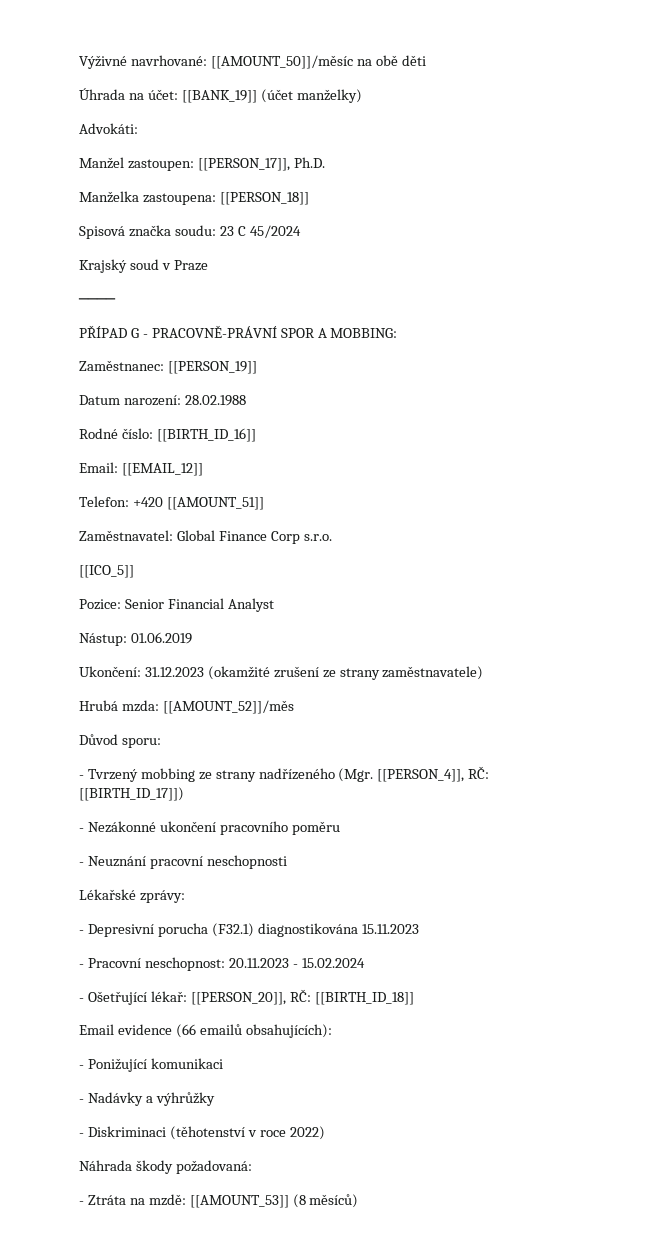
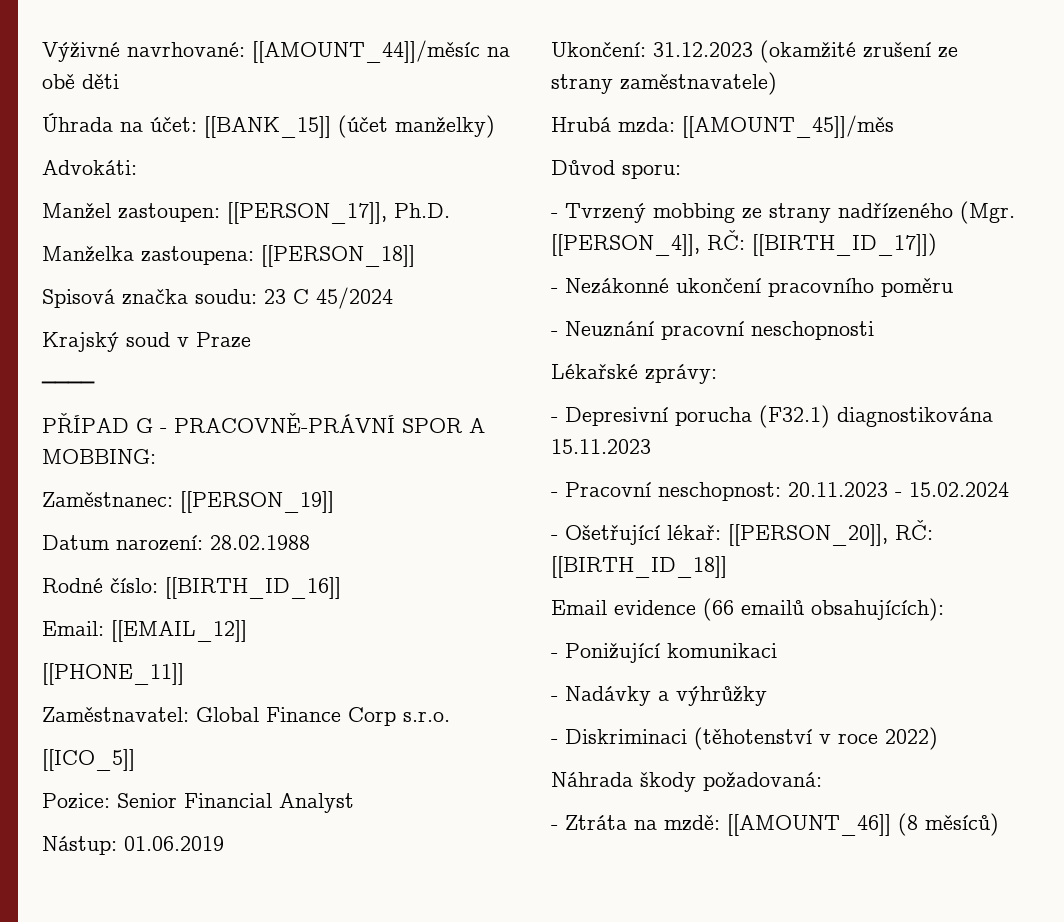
[210,55,353,69] [[AMOUNT_50]]/měsíc -> [252,40,480,63] [[AMOUNT_44]]/měsíc
[181,90,257,103] [[BANK_19]] -> [204,116,331,138] [[BANK_15]]
[79,496,264,510] Telefon: +420 [[AMOUNT_51]] -> [42,663,184,685] [[PHONE_11]]
[162,700,294,714] [[AMOUNT_52]]/měs -> [682,115,894,138] [[AMOUNT_45]]/měs
[189,1195,289,1208] [[AMOUNT_53]] -> [727,814,891,836] [[AMOUNT_46]]

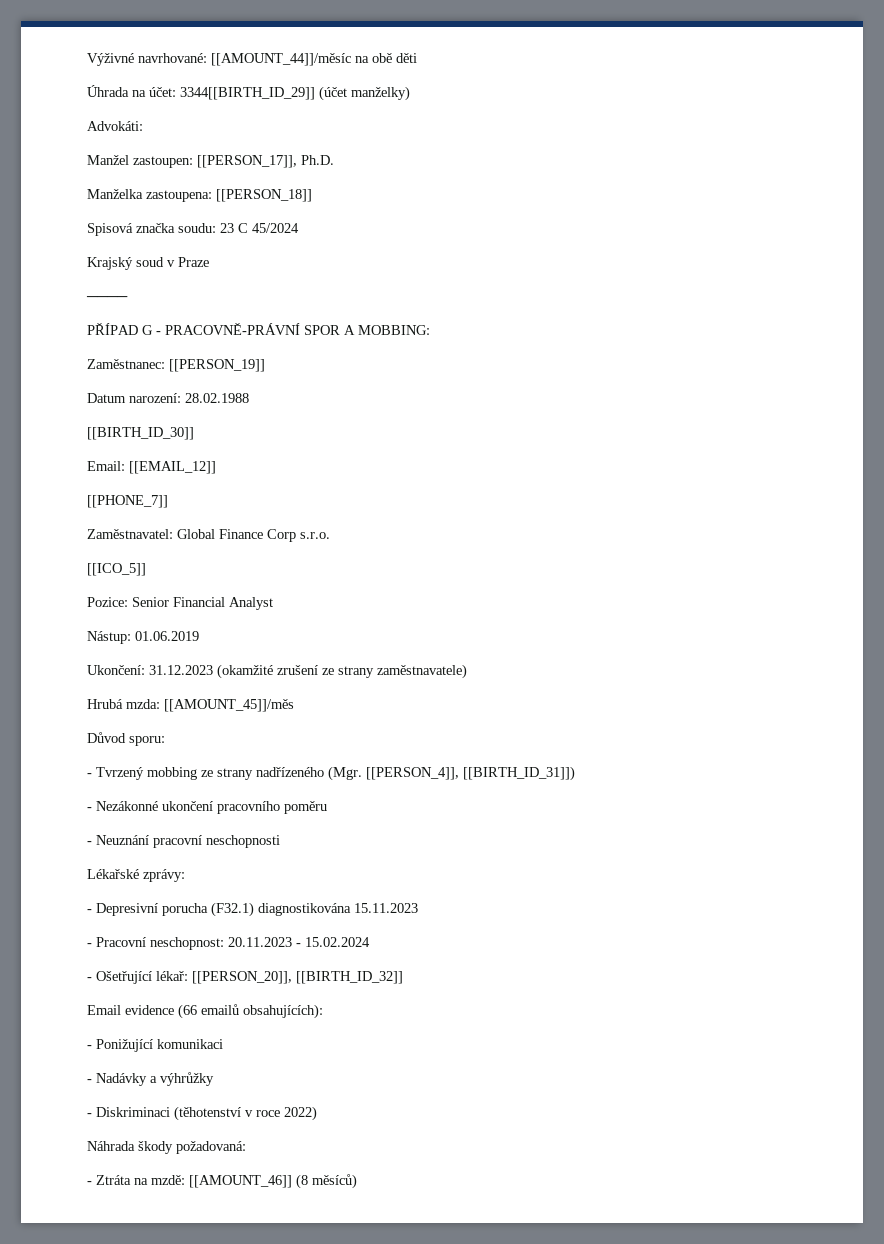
[204,116,331,138] [[BANK_15]] -> [180,87,315,100] 3344[[BIRTH_ID_29]]
[42,577,341,599] Rodné číslo: [[BIRTH_ID_16]] -> [87,427,194,440] [[BIRTH_ID_30]]
[42,663,184,685] [[PHONE_11]] -> [87,495,168,508] [[PHONE_7]]
[707,230,937,256] RČ: [[BIRTH_ID_17]]) -> [463,766,575,781] [[BIRTH_ID_31]])
[895,520,933,540] [551,556,727,578] RČ: [[BIRTH_ID_18]] -> [296,971,403,984] [[BIRTH_ID_32]]

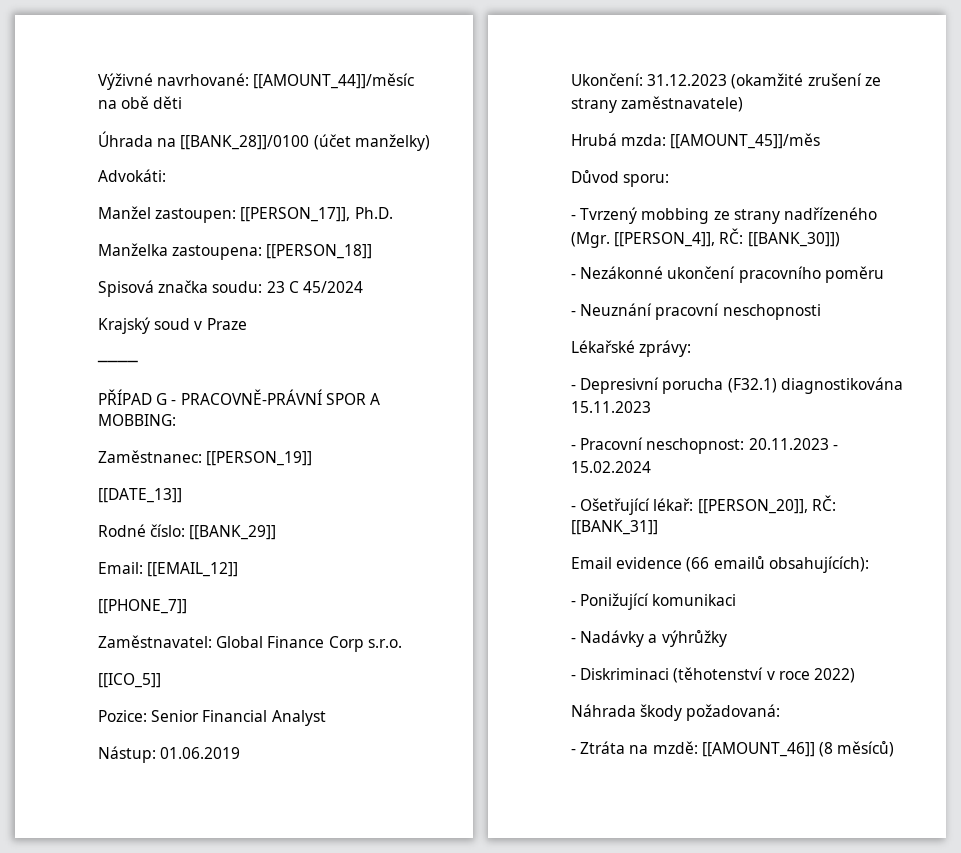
[149,87,315,100] účet: 3344[[BIRTH_ID_29]] -> [180,135,310,150] [[BANK_28]]/0100
[87,393,249,403] [87,427,194,440] Datum narození: 28.02.1988 // [[BIRTH_ID_30]] -> [98,488,182,503] [98,524,277,540] [[DATE_13]] // Rodné číslo: [[BANK_29]]
[463,766,575,781] [[BIRTH_ID_31]]) -> [719,228,840,247] RČ: [[BANK_30]])
[296,971,403,984] [[BIRTH_ID_32]] -> [811,495,836,511] [571,520,658,535] RČ: [[BANK_31]]

